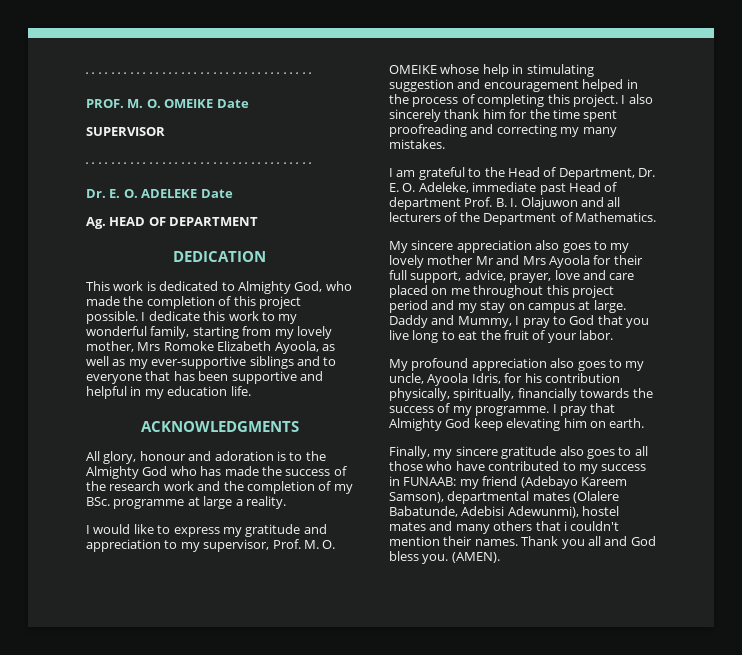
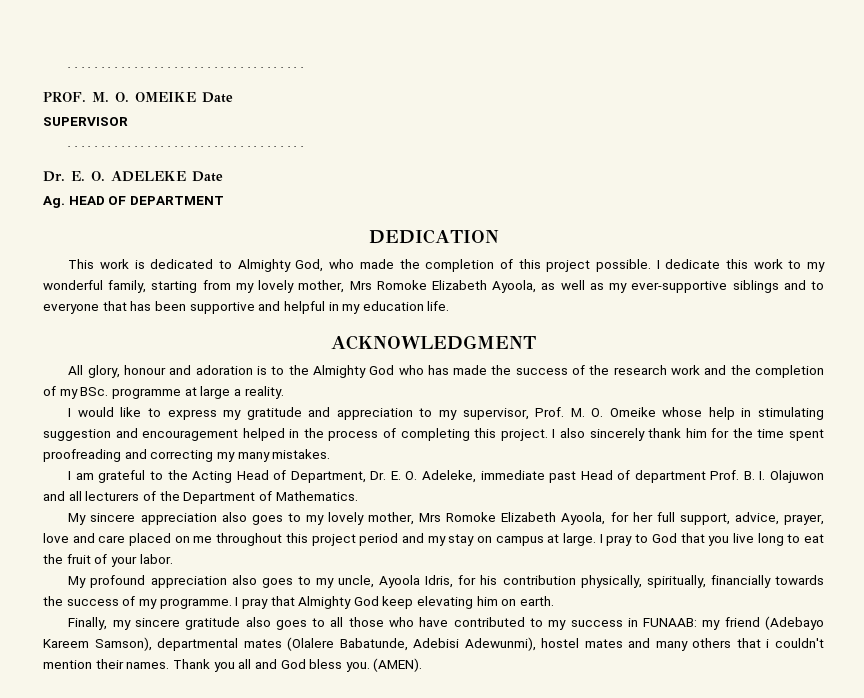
[140,421,299,432] ACKNOWLEDGMENTS -> [331,335,536,350] ACKNOWLEDGMENT
[389,65,437,74] OMEIKE -> [609,407,656,417] Omeike
(505, 172) none -> [192,471,233,483] Acting
[427,255,643,268] mother Mr and Mrs Ayoola for their -> [368,512,653,525] mother, Mrs Romoke Elizabeth Ayoola, for her
[389,315,512,328] Daddy and Mummy, -> (597, 539) none

